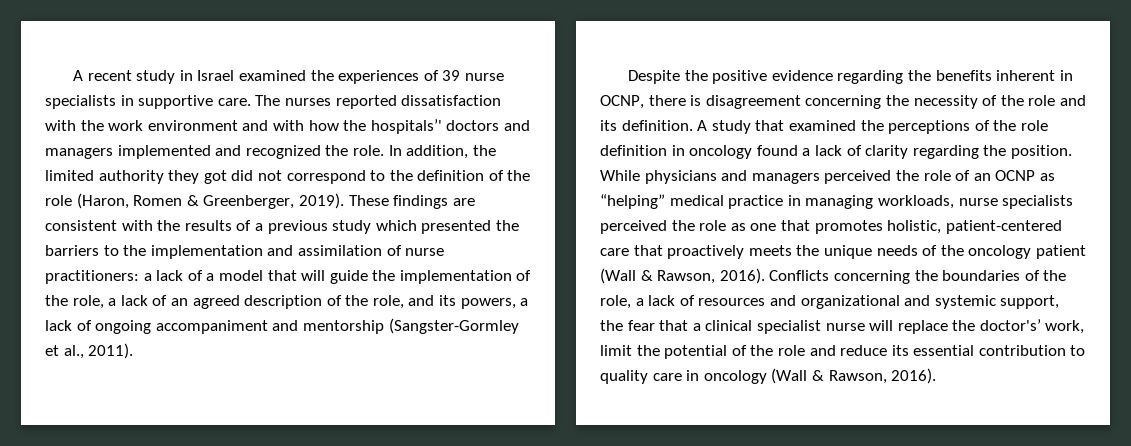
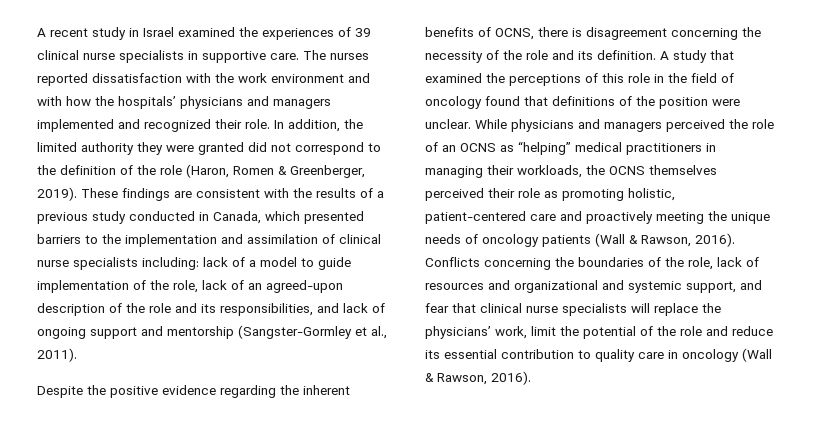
(461, 75) none -> [37,50,79,60] clinical
[370,119,500,134] hospitals’' doctors -> [118,96,243,109] hospitals’ physicians
[325,145,349,156] the -> [215,119,242,129] their
[203,170,227,184] got -> [166,142,244,155] were granted
(372, 227) none -> [129,211,261,224] conducted in Canada,
[495,220,519,231] the -> (364, 217) none
[405,248,445,256] [45,270,396,284] nurse practitioners: a lack of a model that will guide the -> [339,234,381,244] [37,257,351,270] clinical nurse specialists including: lack of a model to guide
[108,298,117,306] a -> (198, 286) none
[192,295,240,309] agreed -> [266,280,343,293] agreed-upon
[372,295,529,309] role, and its powers, a -> [149,303,339,316] role and its responsibilities, and
[155,320,268,334] accompaniment -> [90,327,137,339] support
[935,70,1073,81] [600,95,644,109] benefits inherent in OCNP, -> [303,385,350,395] [425,27,534,40] inherent benefits of OCNS,
[993,120,1048,131] [600,145,1072,159] the role definition in oncology found a lack of clarity regarding the position. -> [602,73,734,83] [425,96,740,109] [425,119,471,129] this role in the field of oncology found that definitions of the position were unclear.
[995,170,1036,181] OCNP -> [460,143,496,152] OCNS
[728,195,784,209] practice -> [626,143,702,155] practitioners
[877,195,1074,209] [600,220,1062,234] [600,245,792,259] workloads, nurse specialists perceived the role as one that promotes holistic, patient-centered care that proactively meets -> [487,165,717,178] [425,188,675,201] [425,211,704,224] their workloads, the OCNS themselves perceived their role as promoting holistic, patient-centered care and proactively meeting
[940,245,1086,259] the oncology patient -> [482,234,591,247] oncology patients
[635,298,644,306] a -> (713, 263) none
[600,320,623,331] the -> [740,280,762,290] and
[692,320,865,334] a clinical specialist nurse -> [480,303,627,316] clinical nurse specialists
[979,319,1041,331] doctor's’ -> [425,326,491,339] physicians’

